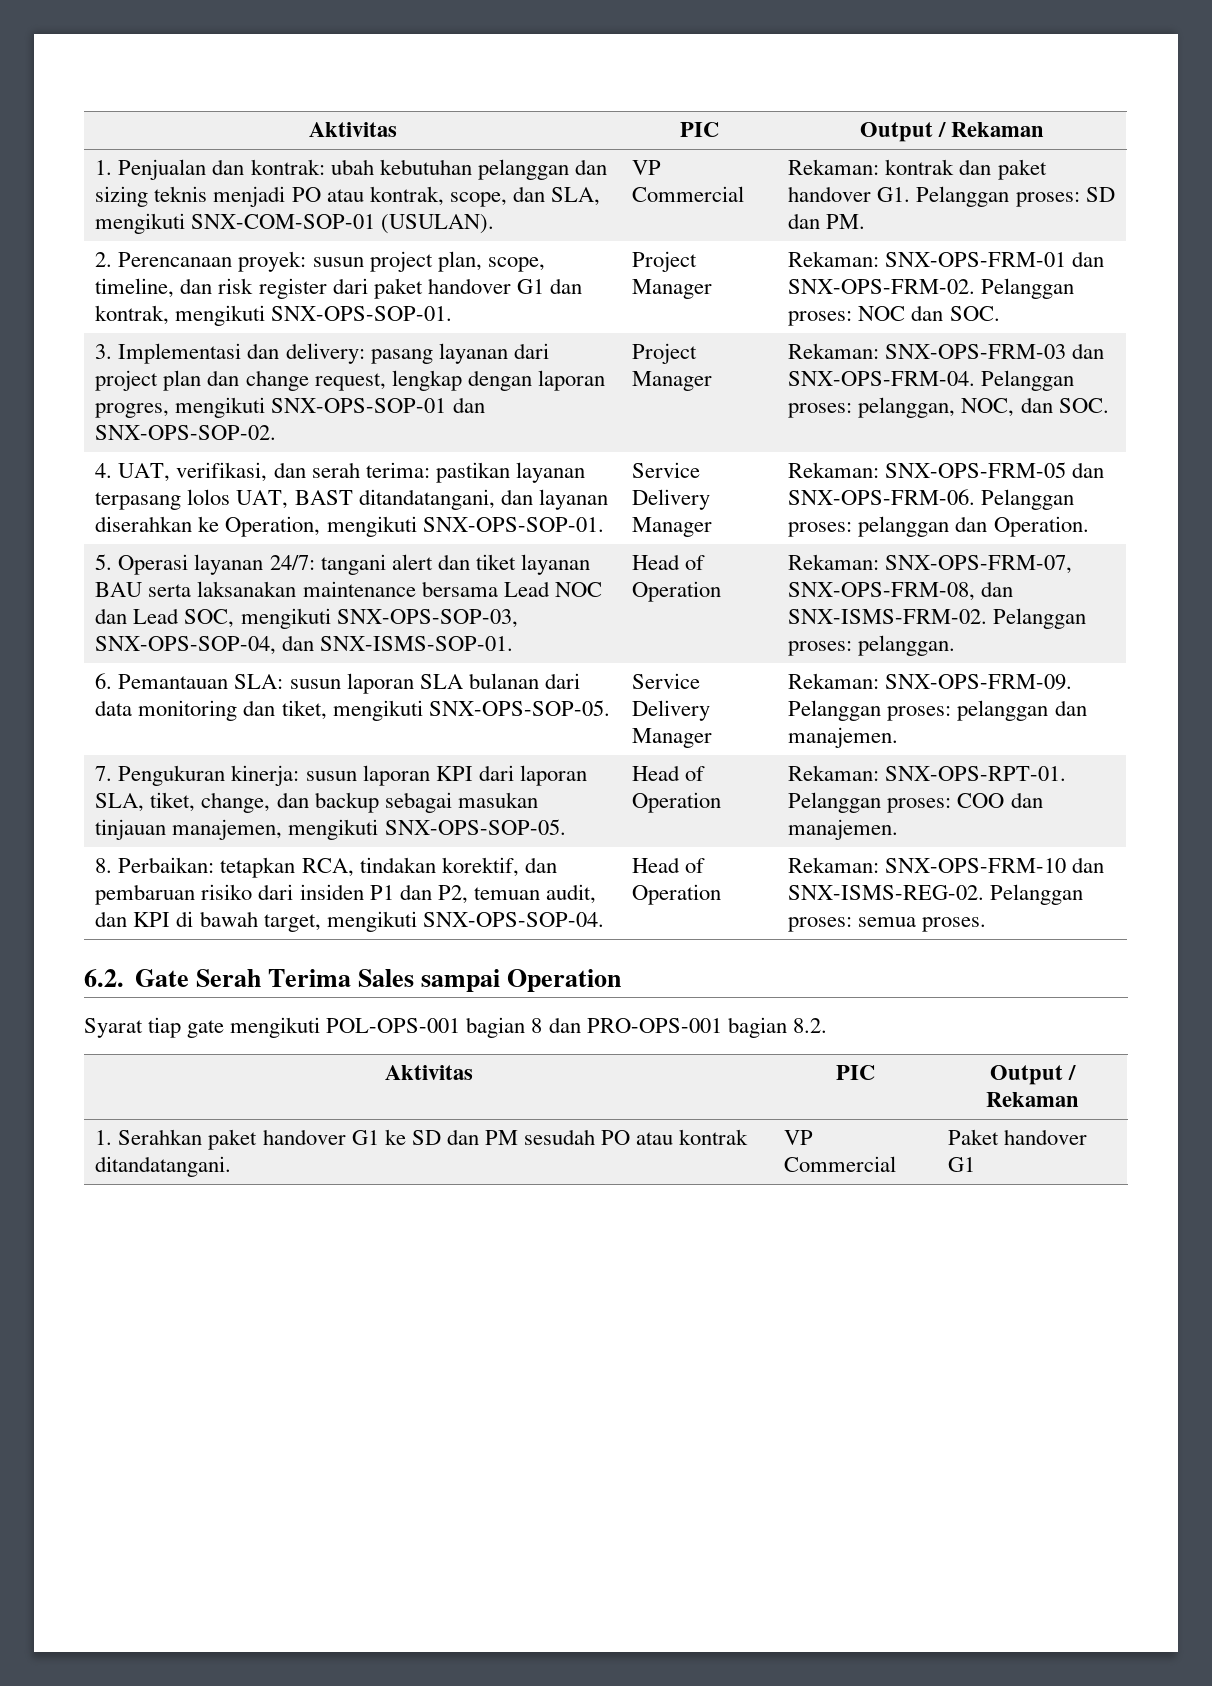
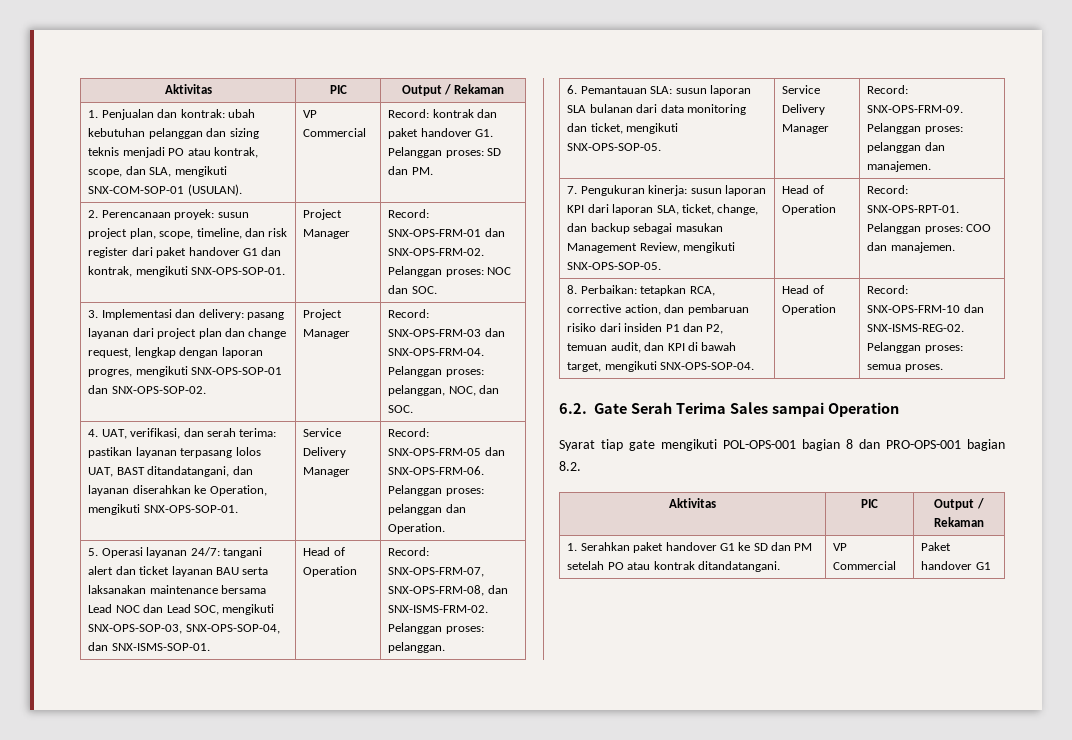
[788,159,880,175] Rekaman: -> [388,109,430,118] Record:
[788,251,880,267] Rekaman: -> [388,209,430,218] Record:
[788,343,880,359] Rekaman: -> [388,309,430,318] Record:
[788,462,880,478] Rekaman: -> [388,428,430,437] Record:
[475,554,516,570] tiket -> [139,566,170,575] ticket
[788,554,880,570] Rekaman: -> [388,547,430,556] Record:
[281,700,327,720] tiket, -> [590,123,623,134] ticket,
[788,673,880,689] Rekaman: -> [867,85,909,94] Record:
[150,792,196,812] tiket, -> [681,204,714,215] ticket,
[95,819,283,840] tinjauan manajemen, -> [567,242,680,253] Management Review,
[788,765,880,781] Rekaman: -> [867,185,909,194] Record:
[359,857,519,877] tindakan korektif, -> [567,304,661,315] corrective action,
[788,857,880,873] Rekaman: -> [867,285,909,294] Record:
[523,1129,595,1145] sesudah -> [567,561,605,570] setelah

